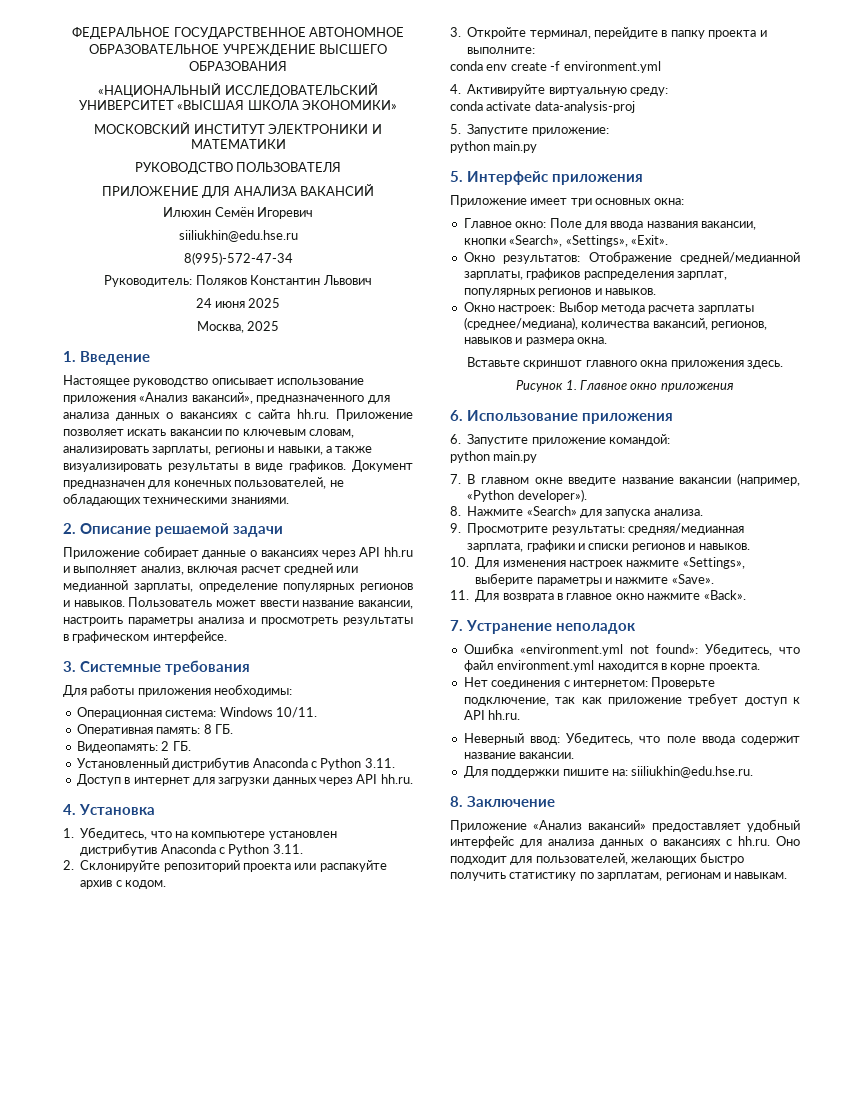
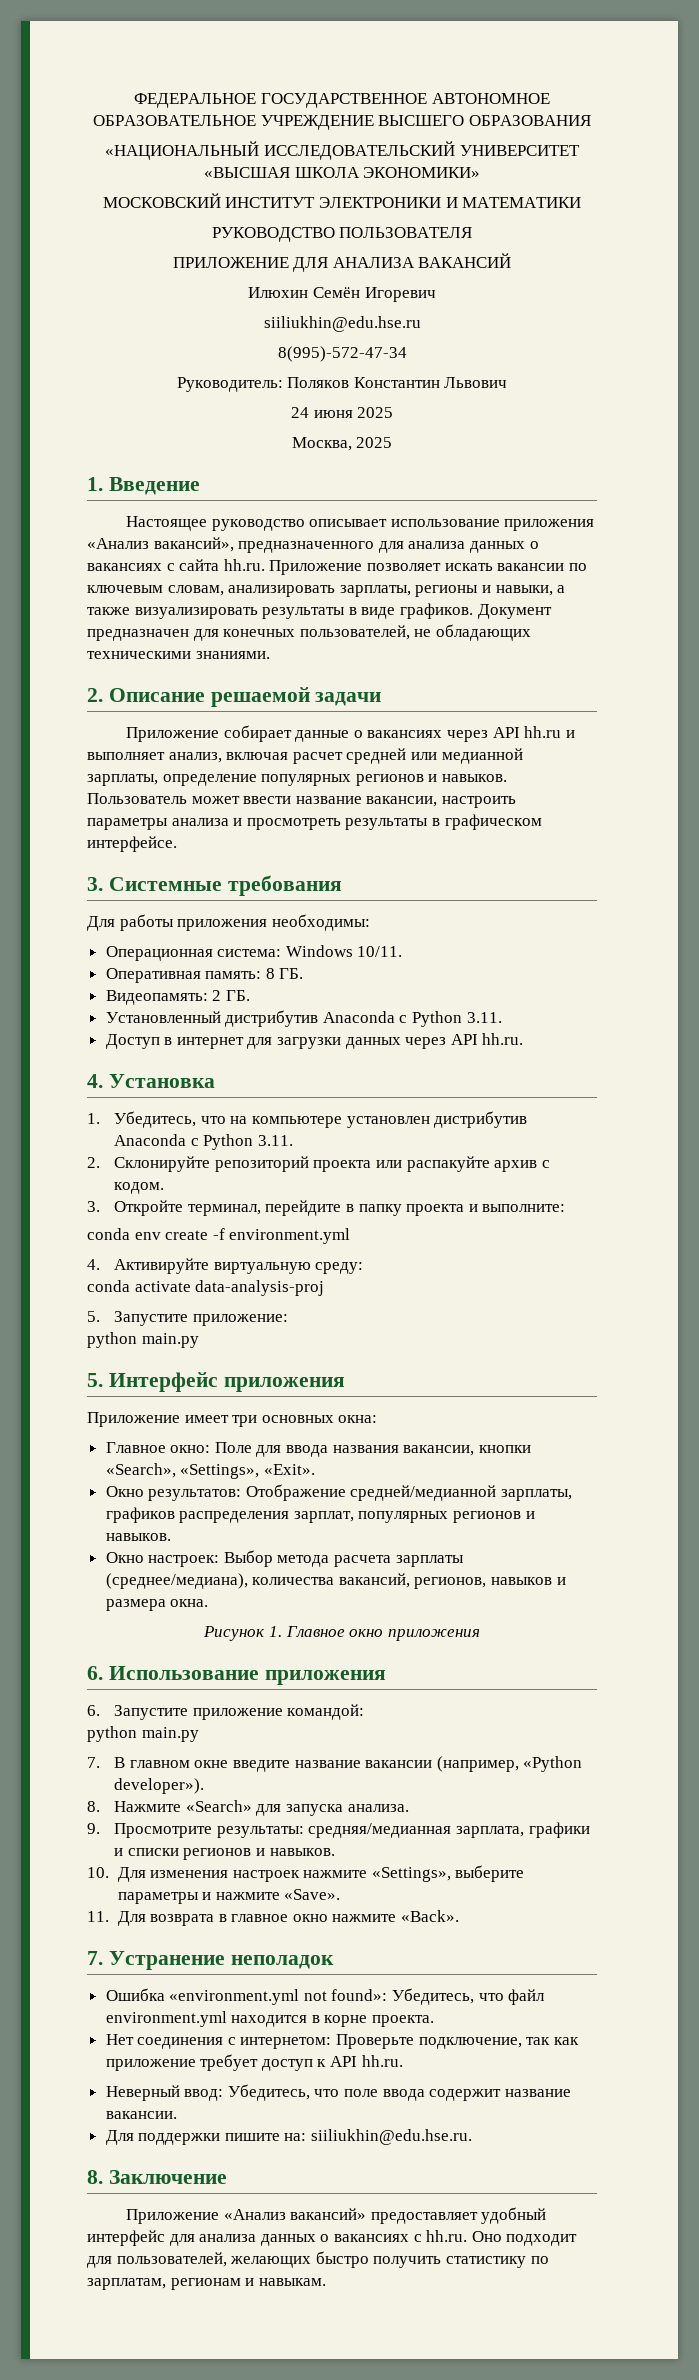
[467,357,783,369] // Вставьте скриншот главного окна приложения здесь. -> (209, 1603) none

